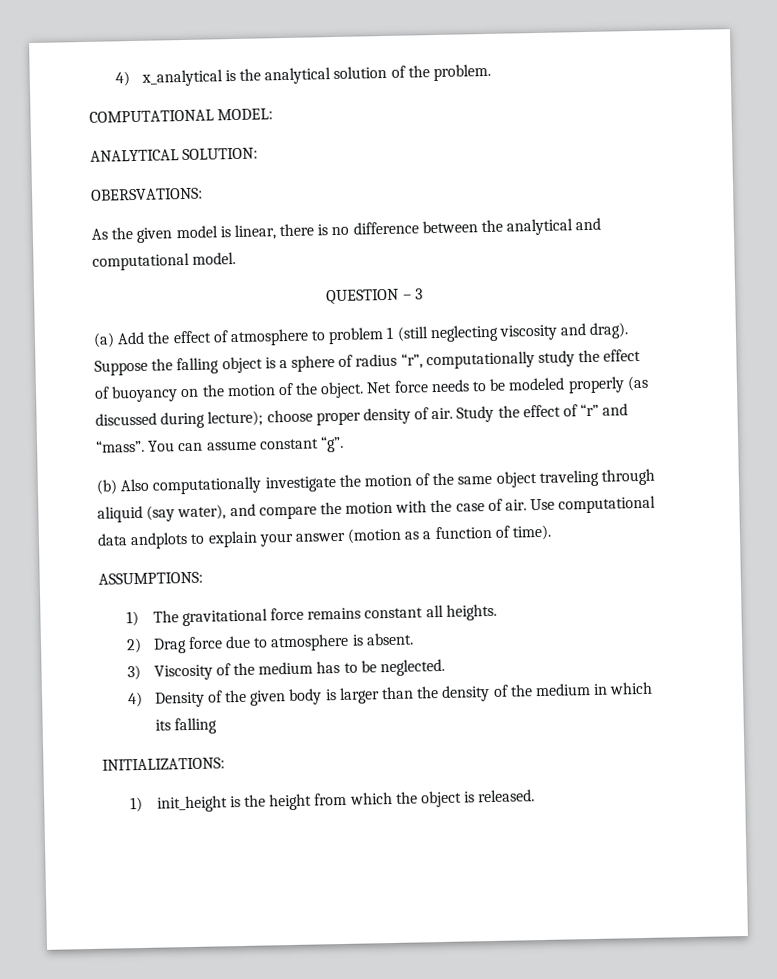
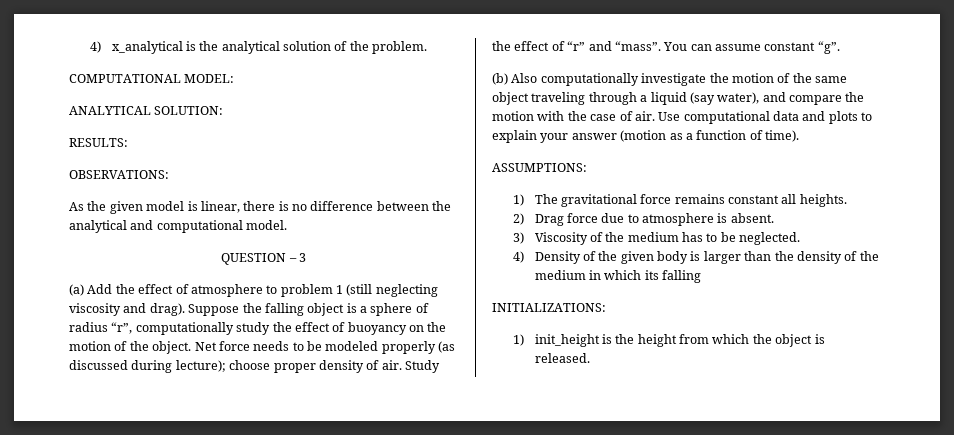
[90,187,203,201] OBERSVATIONS: -> [69,138,128,147] [69,170,169,179] RESULTS: // OBSERVATIONS:
[97,505,143,523] aliquid -> [640,92,687,105] a liquid
[130,532,189,550] andplots -> [802,111,858,124] and plots

